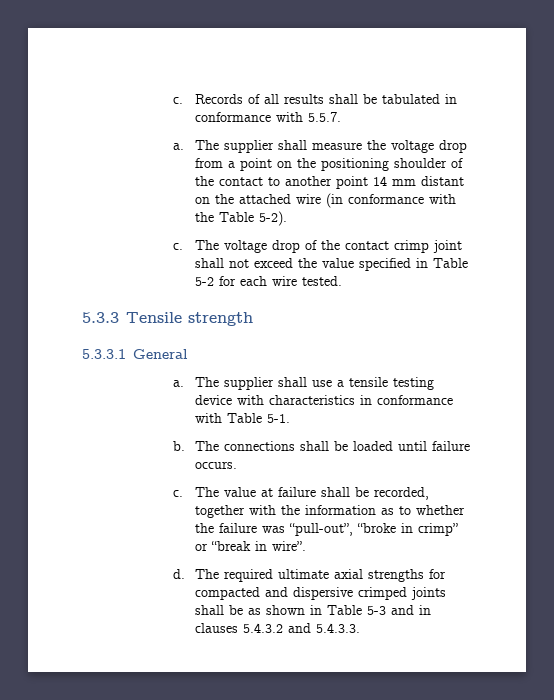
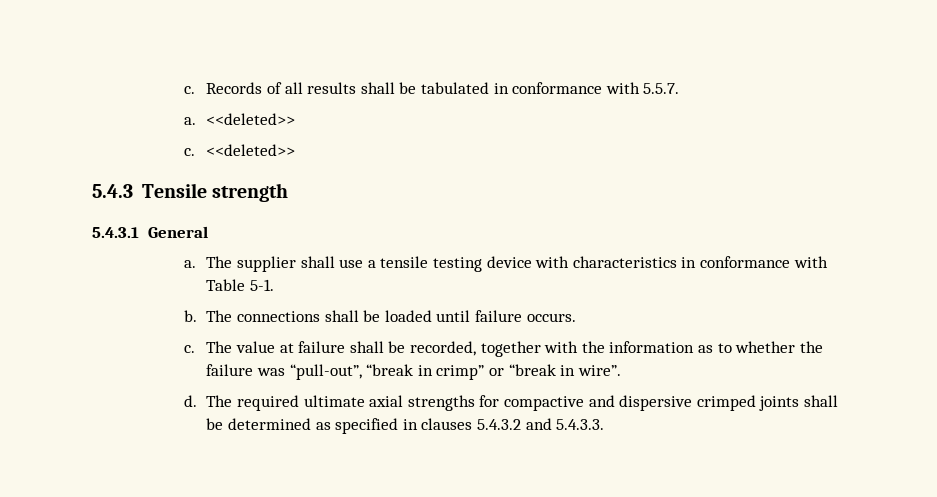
[195,140,468,153] [195,158,464,171] [195,176,465,189] [195,193,457,208] [195,211,288,226] [172,240,463,253] [195,258,469,271] [195,276,343,286] [82,312,119,323] The supplier shall measure the voltage drop from a point on the positioning shoulder of the contact to another point 14 mm distant on the attached wire (in conformance with the Table 5-2). // c. The voltage drop of the contact crimp joint shall not exceed the value specified in Table 5-2 for each wire tested. // 5.3.3 -> [206,113,296,125] [183,144,296,156] [92,184,133,198] <<deleted>> // c. <<deleted>> // 5.4.3
[82,349,126,359] 5.3.3.1 -> [92,227,139,238] 5.4.3.1
[357,523,397,533] “broke -> [366,364,414,376] “break
[195,587,261,600] compacted -> [504,396,585,411] compactive
[248,605,415,615] as shown in Table 5-3 and -> [228,418,399,434] determined as specified

